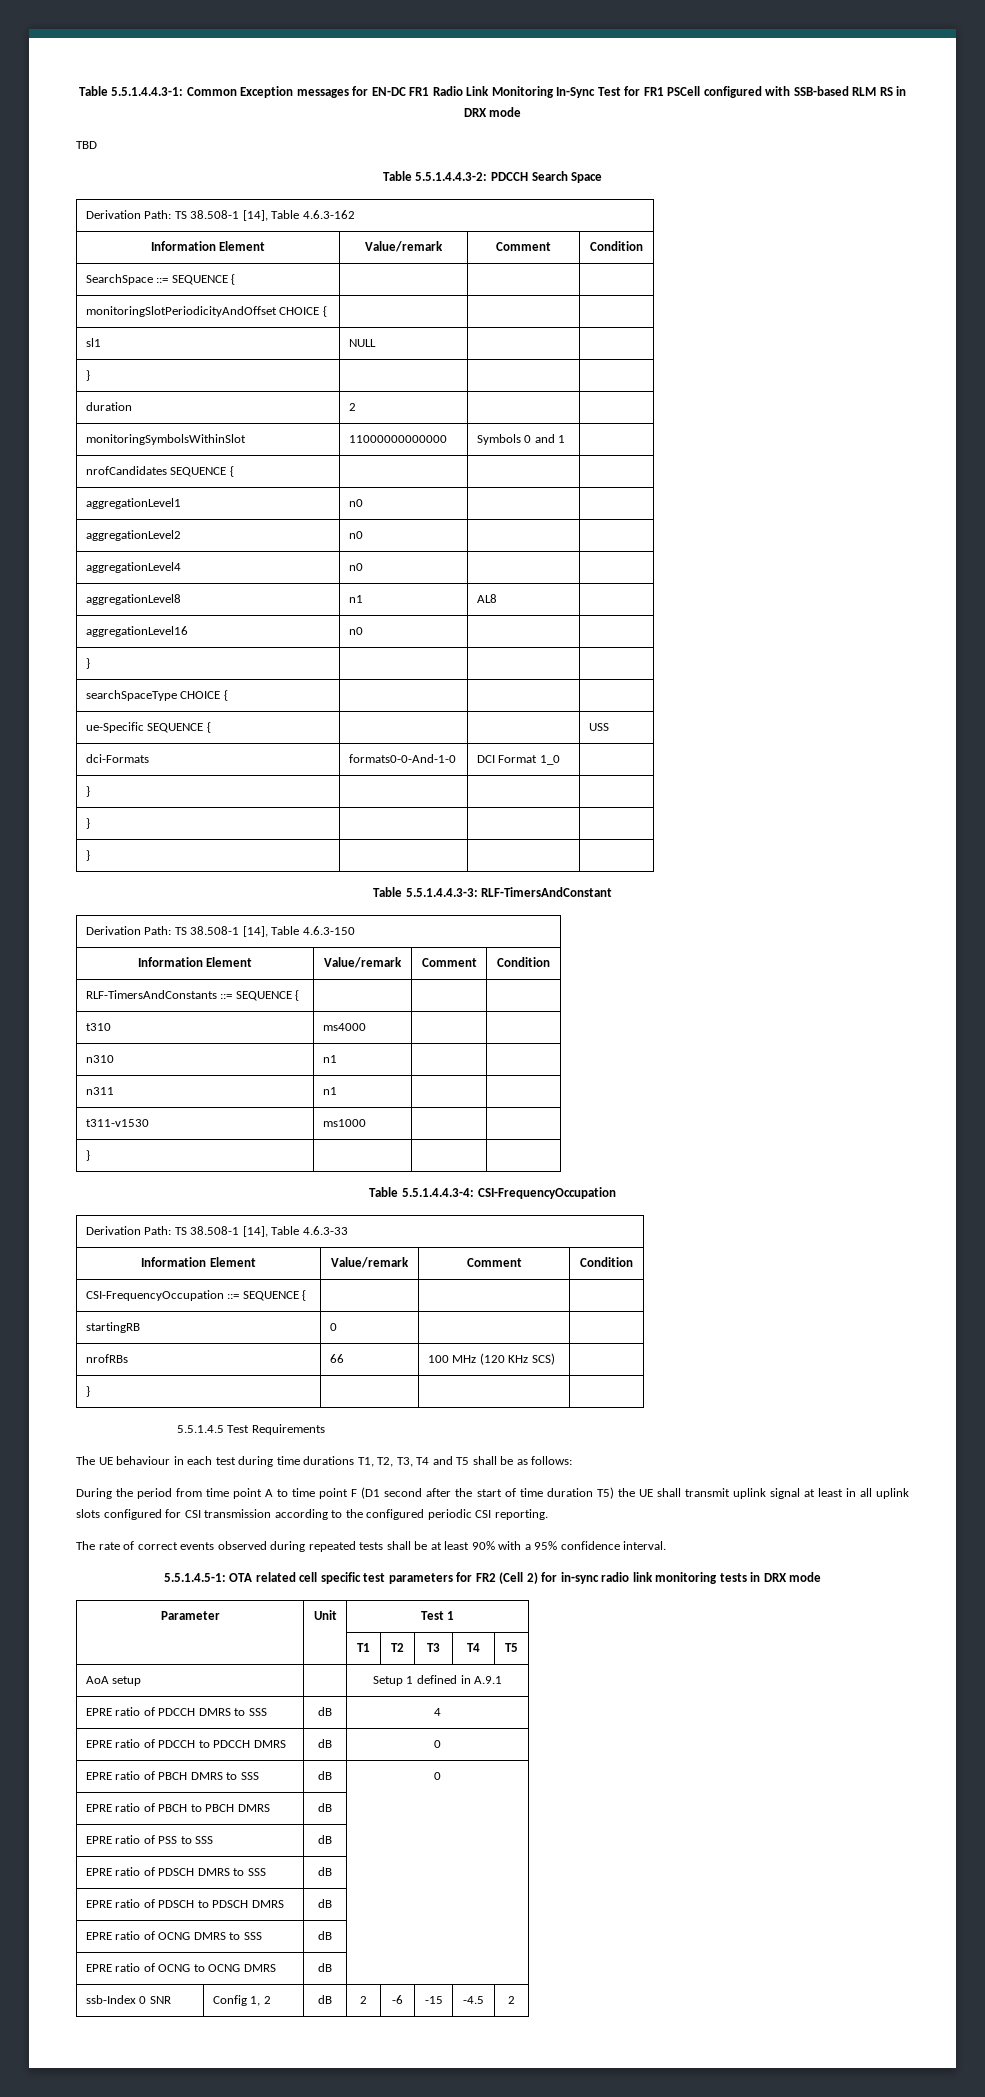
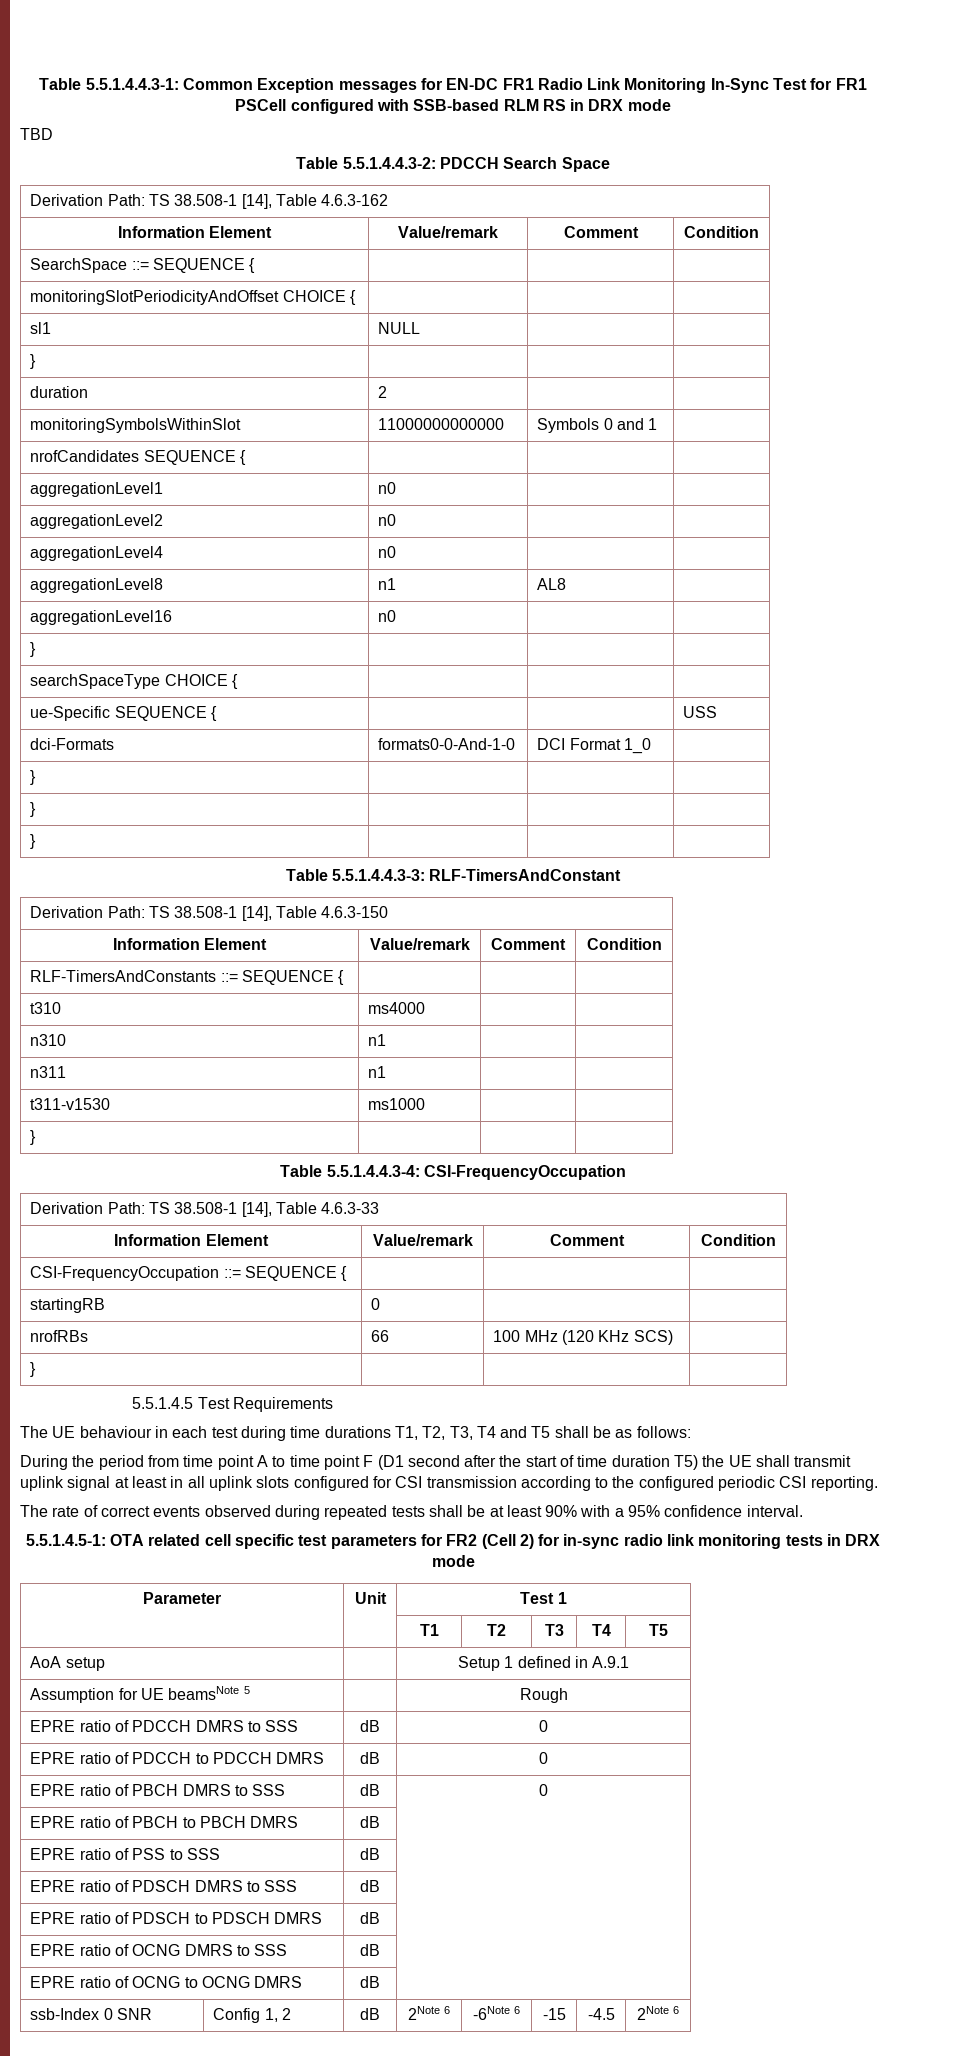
(503, 1680) none -> [30,1686,250,1703] [519,1688,568,1703] // Assumption for UE beamsNote 5 | | Rough
[434,1708,441,1716] 4 -> [539,1720,548,1732] 0
[360,1996,367,2004] [392,1995,403,2004] 2 | -6 -> [407,2006,451,2020] [472,2006,521,2020] 2Note 6 | -6Note 6
[508,1996,515,2004] 2 -> [636,2006,680,2020] 2Note 6

